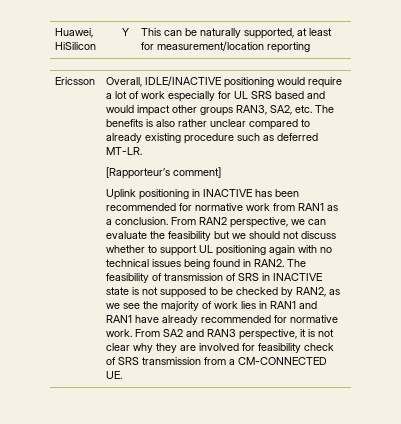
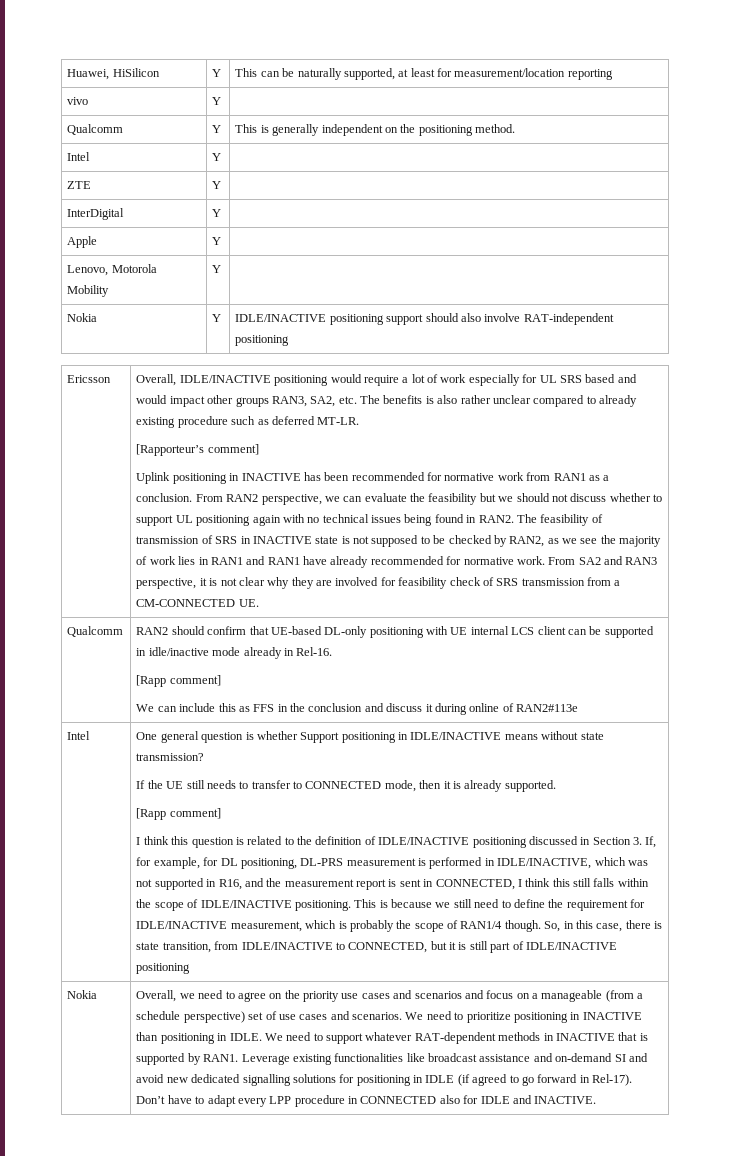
(311, 47) none -> [67,97,89,105] [212,97,222,105] [67,124,124,135] [212,125,222,133] [235,124,516,136] [67,152,91,161] [212,153,222,161] [67,181,92,189] [212,181,222,189] [67,208,125,220] [212,209,222,217] [67,236,98,248] [212,237,222,245] [67,264,157,276] [67,285,110,297] [212,265,222,273] [67,313,98,322] [212,314,222,322] [235,313,614,325] [235,335,290,346] // vivo | Y | // Qualcomm | Y | This is generally independent on the positioning method. // Intel | Y | // ZTE | Y | // InterDigital | Y | // Apple | Y | // Lenovo, Motorola Mobility | Y | // Nokia | Y | IDLE/INACTIVE positioning support should also involve RAT-independent positioning
(123, 375) none -> [67,626,124,637] [136,626,654,638] [136,647,333,659] [136,675,221,687] [136,703,579,715] [67,731,91,740] [136,731,604,743] [136,753,205,761] [136,780,556,792] [136,808,221,820] [136,836,657,848] [136,857,648,869] [136,878,649,890] [136,899,646,911] [136,920,663,932] [136,941,617,953] [136,963,191,974] [67,990,98,999] [136,990,644,1002] [136,1011,642,1023] [136,1032,648,1044] [136,1053,648,1065] [136,1074,633,1086] [136,1095,597,1107] // Qualcomm | RAN2 should confirm that UE-based DL-only positioning with UE internal LCS client can be supported in idle/inactive mode already in Rel-16. // [Rapp comment] // We can include this as FFS in the conclusion and discuss it during online of RAN2#113e // Intel | One general question is whether Support positioning in IDLE/INACTIVE means without state transmission? // If the UE still needs to transfer to CONNECTED mode, then it is already supported. // [Rapp comment] // I think this question is related to the definition of IDLE/INACTIVE positioning discussed in Section 3. If, for example, for DL positioning, DL-PRS measurement is performed in IDLE/INACTIVE, which was not supported in R16, and the measurement report is sent in CONNECTED, I think this still falls within the scope of IDLE/INACTIVE positioning. This is because we still need to define the requirement for IDLE/INACTIVE measurement, which is probably the scope of RAN1/4 though. So, in this case, there is state transition, from IDLE/INACTIVE to CONNECTED, but it is still part of IDLE/INACTIVE positioning // Nokia | Overall, we need to agree on the priority use cases and scenarios and focus on a manageable (from a schedule perspective) set of use cases and scenarios. We need to prioritize positioning in INACTIVE than positioning in IDLE. We need to support whatever RAT-dependent methods in INACTIVE that is supported by RAN1. Leverage existing functionalities like broadcast assistance and on-demand SI and avoid new dedicated signalling solutions for positioning in IDLE (if agreed to go forward in Rel-17). Don’t have to adapt every LPP procedure in CONNECTED also for IDLE and INACTIVE.

